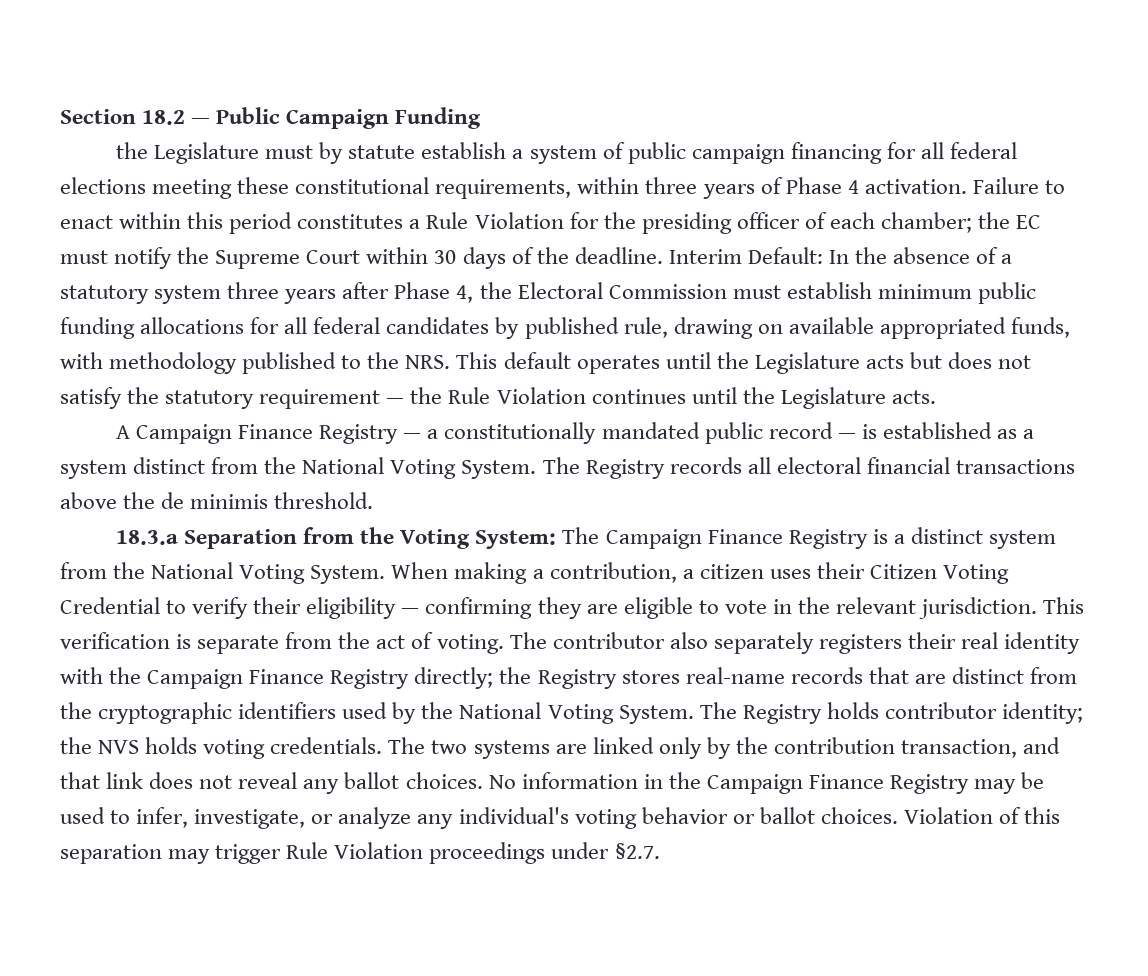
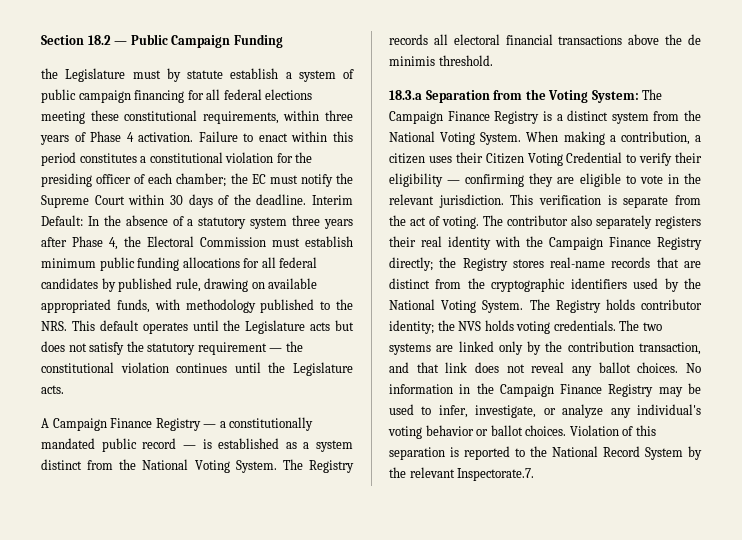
[426,212,564,229] Rule Violation -> [149,152,274,163] constitutional violation
[448,387,586,404] Rule Violation -> [41,362,169,373] constitutional violation
[168,842,660,864] may trigger Rule Violation proceedings under §2.7. -> [450,446,702,460] [389,467,535,481] is reported to the National Record System by the relevant Inspectorate.7.

